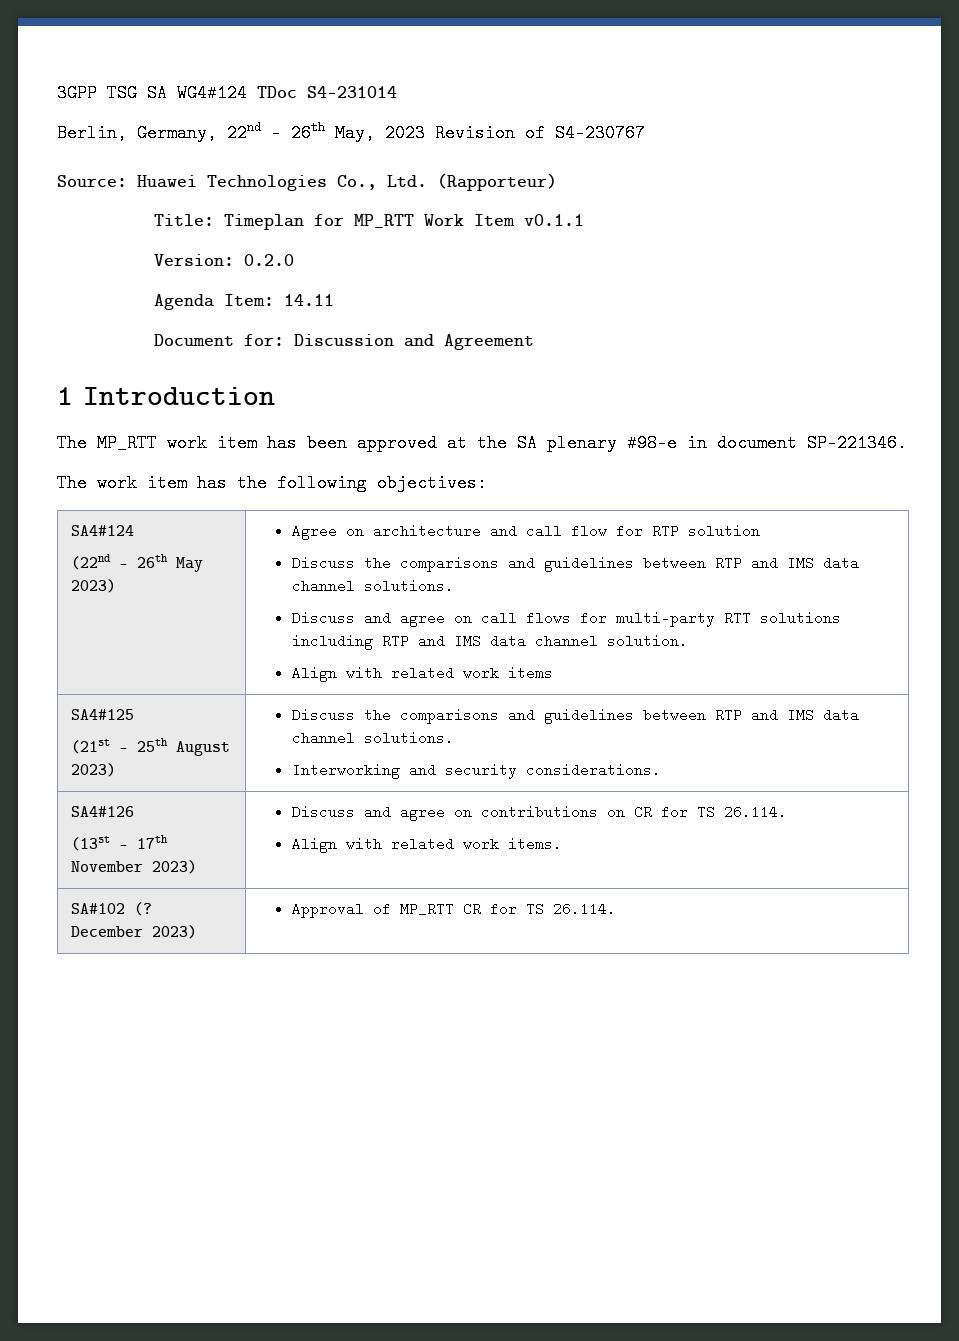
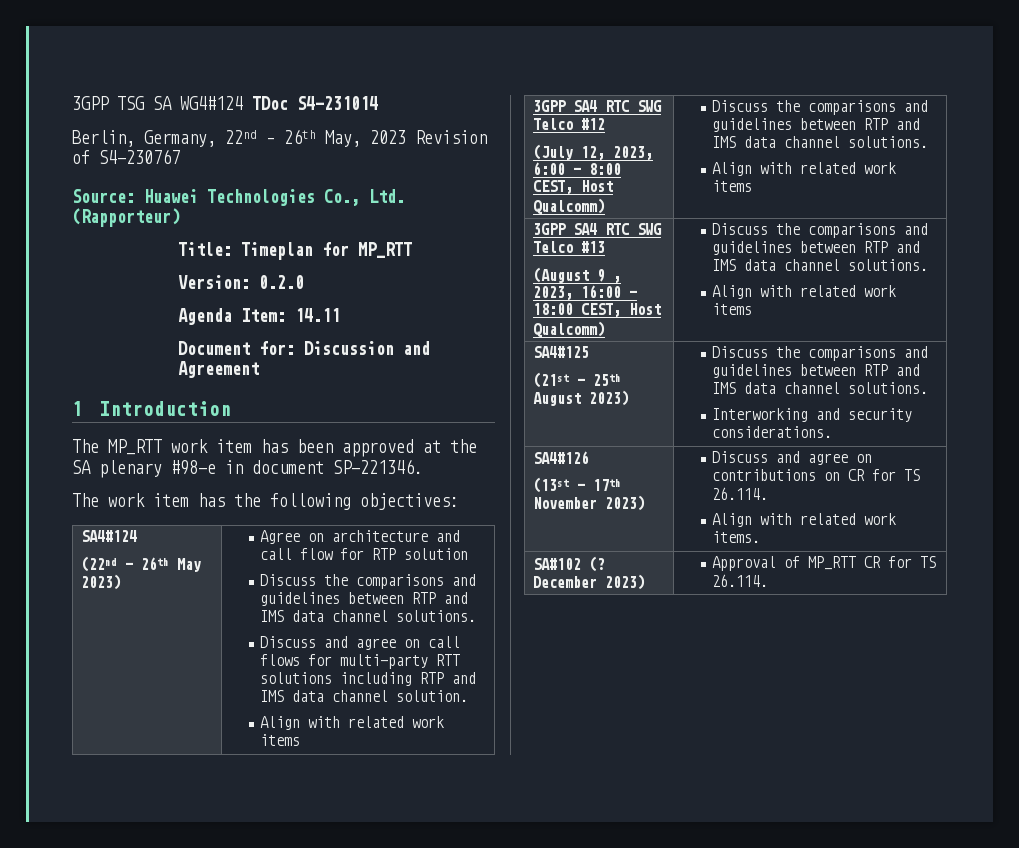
[423,214,584,226] Work Item v0.1.1 -> (413, 250) none
(553, 673) none -> [533,100,663,112] [533,118,606,130] [533,144,654,160] [533,162,622,175] [533,180,614,194] [533,198,606,214] [712,100,929,115] [712,118,921,132] [712,136,929,148] [712,162,897,176] [712,180,753,192] [533,223,663,235] [533,241,606,253] [533,267,622,283] [533,285,638,300] [533,303,662,317] [533,321,606,337] [712,223,929,238] [712,241,921,255] [712,259,929,271] [712,285,897,299] [712,303,753,315] // 3GPP SA4 RTC SWG Telco #12 // (July 12, 2023, 6:00 – 8:00 CEST, Host Qualcomm) | Discuss the comparisons and guidelines between RTP and IMS data channel solutions. // Align with related work items // 3GPP SA4 RTC SWG Telco #13 // (August 9 , 2023, 16:00 – 18:00 CEST, Host Qualcomm) | Discuss the comparisons and guidelines between RTP and IMS data channel solutions. // Align with related work items

